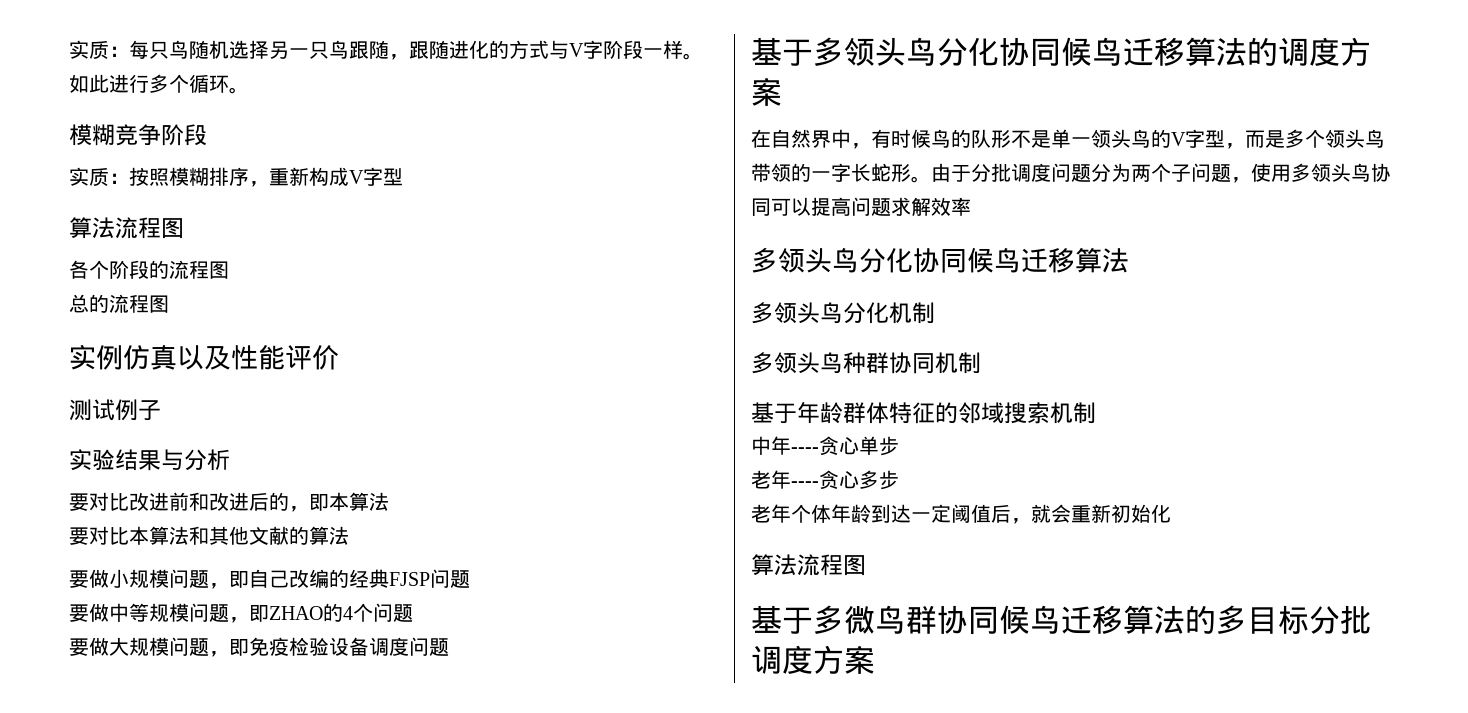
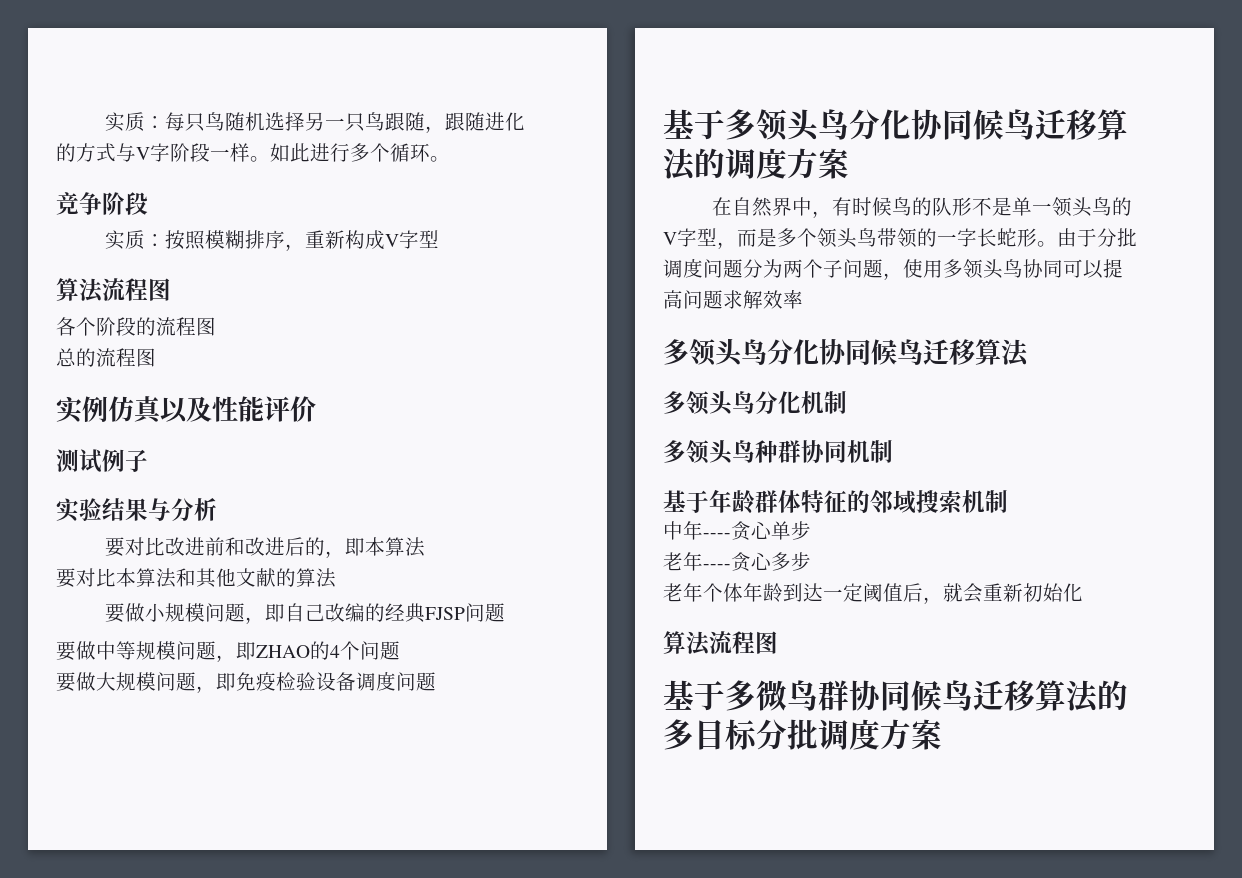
[69,124,115,146] 模糊 -> (450, 159) none

